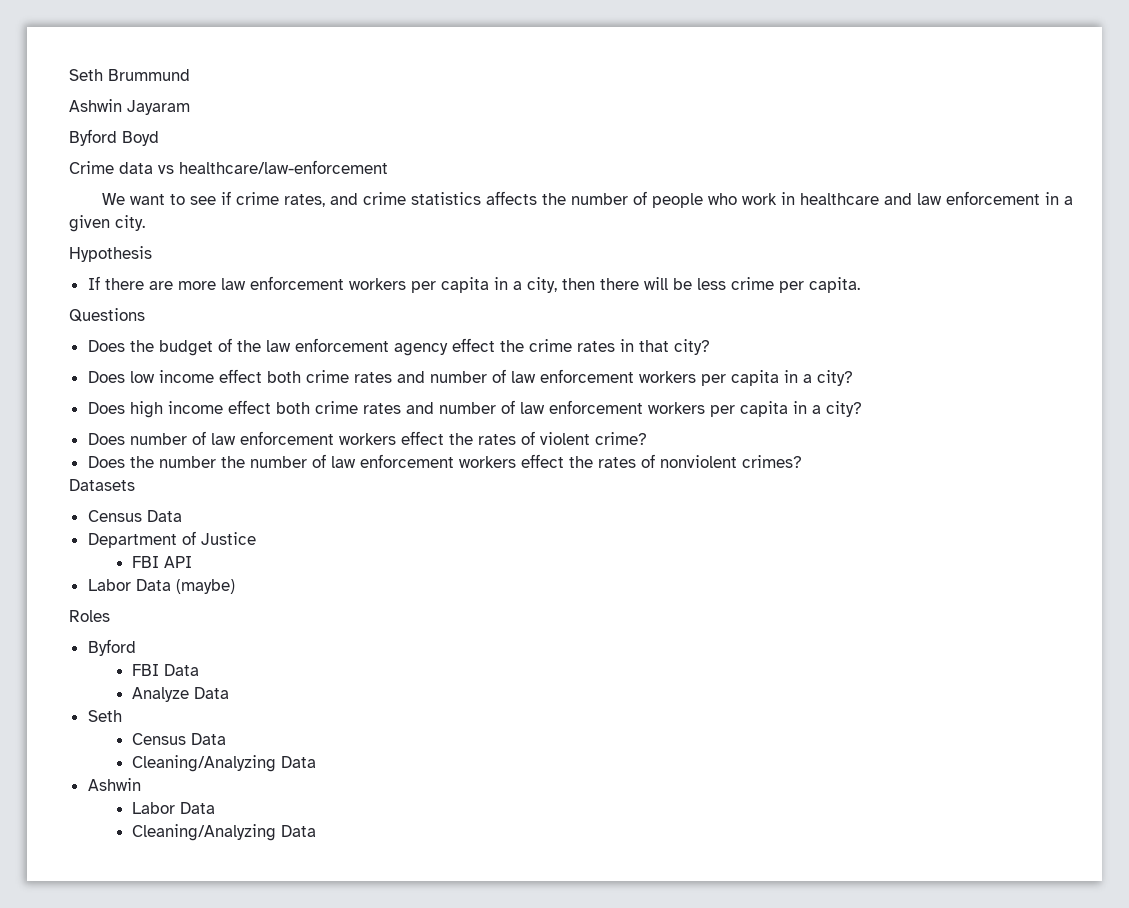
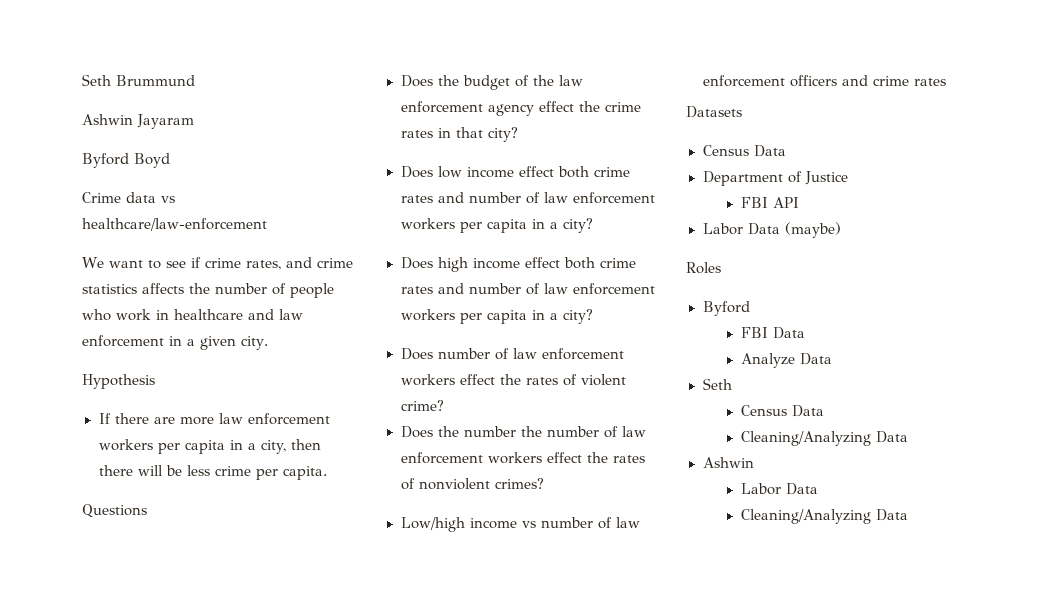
(802, 461) none -> [400,517,640,532] [702,75,946,87] // Low/high income vs number of law enforcement officers and crime rates

